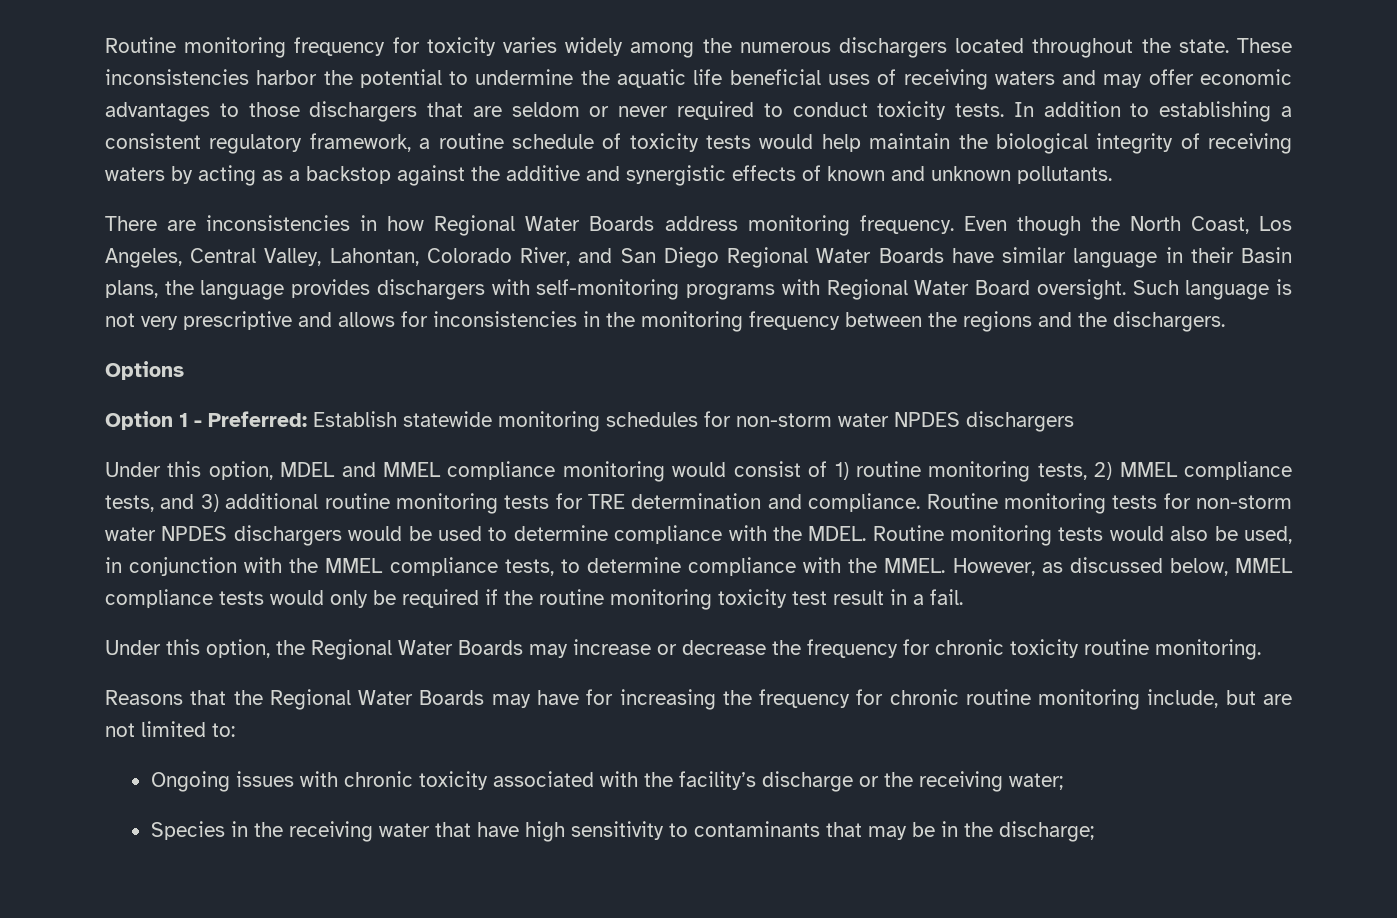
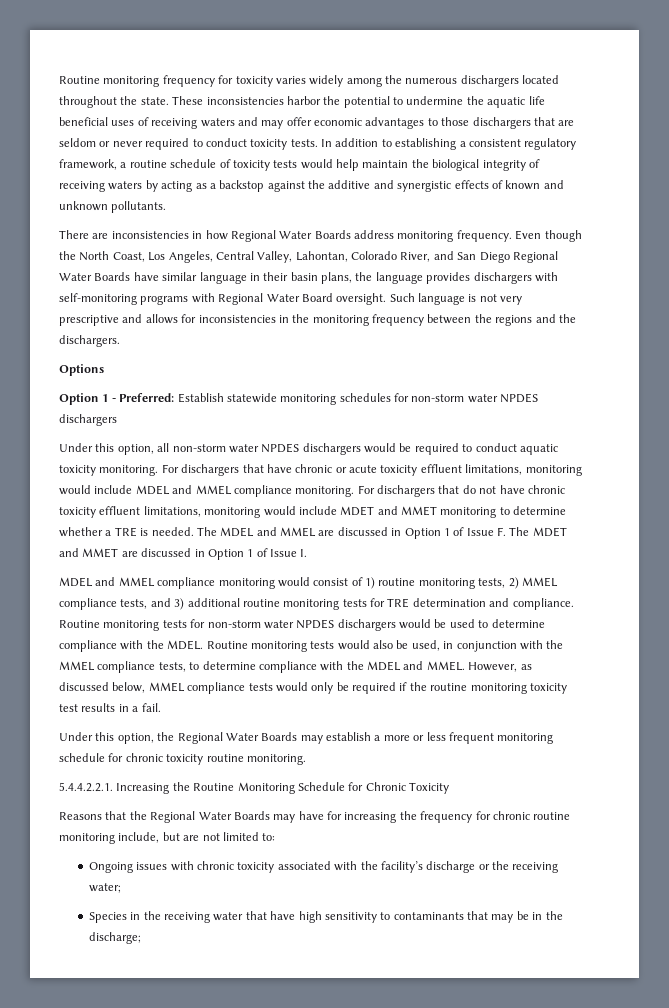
[1241,247,1293,263] Basin -> [290,272,318,281] basin
(273, 470) none -> [157,443,558,455] [59,464,582,476] [59,485,565,497] [59,506,567,518] [59,527,567,539] [59,548,308,560] all non-storm water NPDES dischargers would be required to conduct aquatic toxicity monitoring. For dischargers that have chronic or acute toxicity effluent limitations, monitoring would include MDEL and MMEL compliance monitoring. For dischargers that do not have chronic toxicity effluent limitations, monitoring would include MDET and MMET monitoring to determine whether a TRE is needed. The MDEL and MMEL are discussed in Option 1 of Issue F. The MDET and MMET are discussed in Option 1 of Issue I. //
(878, 565) none -> [367,661,424,671] MDEL and
[833,590,884,605] result -> [81,703,116,712] results
[573,639,898,658] increase or decrease the frequency -> [326,732,554,744] [59,753,105,762] establish a more or less frequent monitoring schedule
(1261, 649) none -> [59,782,449,794] // 5.4.4.2.2.1. Increasing the Routine Monitoring Schedule for Chronic Toxicity

